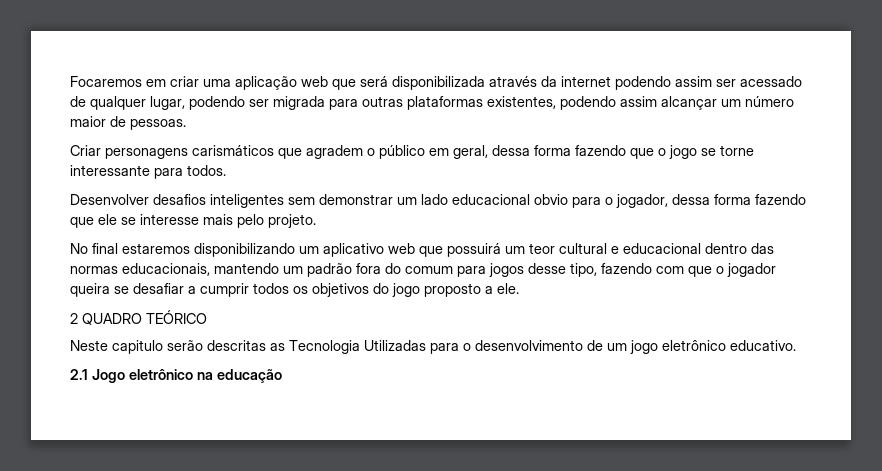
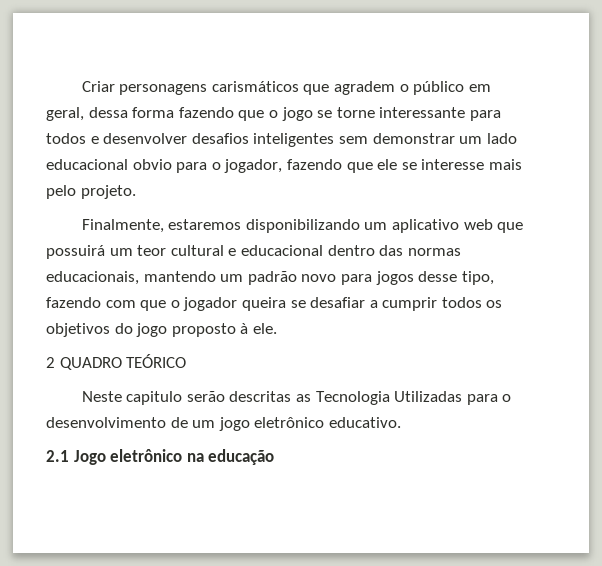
[70,76,802,90] [70,96,794,110] [70,116,186,130] Focaremos em criar uma aplicação web que será disponibilizada através da internet podendo assim ser acessado de qualquer lugar, podendo ser migrada para outras plataformas existentes, podendo assim alcançar um número maior de pessoas. // -> (81, 86) none
[187,165,226,176] [70,194,149,205] todos. // Desenvolver -> [46,133,188,144] todos e desenvolver
[672,194,751,205] dessa forma -> (283, 166) none
[70,243,118,254] No final -> [81,219,164,233] Finalmente,
[356,263,453,274] fora do comum -> [301,274,337,282] novo
[485,286,493,294] a -> [240,323,249,334] à

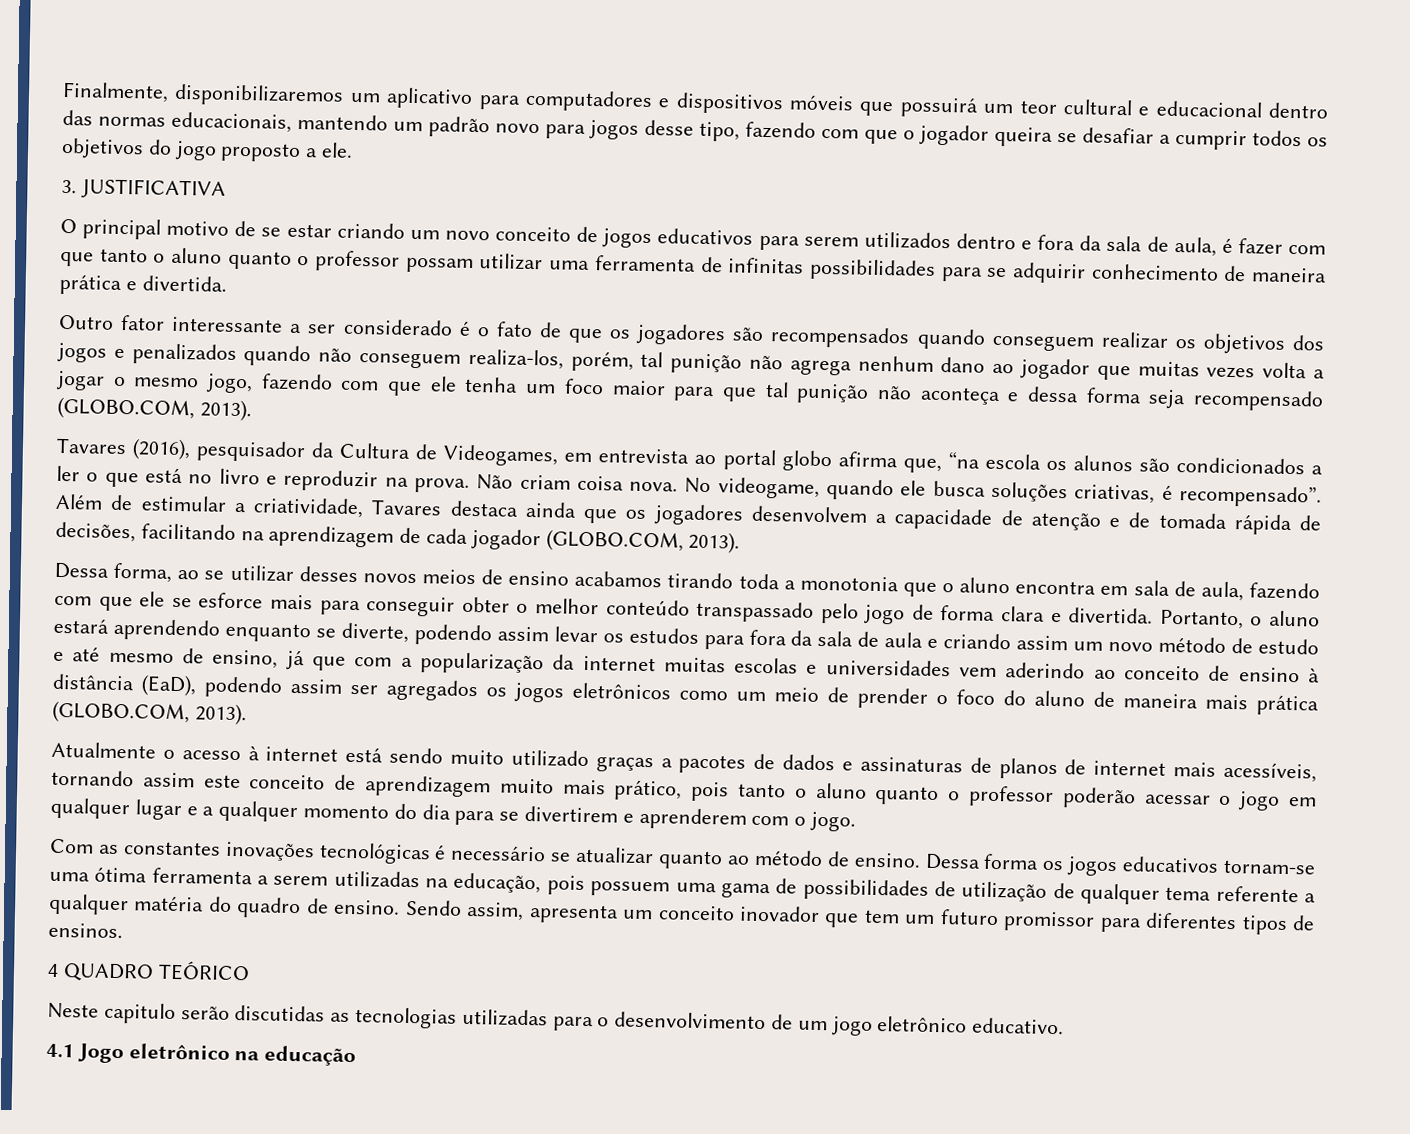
[81,81,491,95] [46,107,501,121] [46,133,517,147] [46,159,522,173] [46,185,136,199] [81,219,493,233] Criar personagens carismáticos que agradem o público em geral, dessa forma fazendo que o jogo se torne interessante para todos e desenvolver desafios inteligentes sem demonstrar um lado educacional obvio para o jogador, fazendo que ele se interesse mais pelo projeto. // Finalmente, estaremos disponibilizando um aplicativo web -> [62,81,854,115] Finalmente, disponibilizaremos um aplicativo para computadores e dispositivos móveis
[240,323,249,334] à -> [305,148,319,158] a
[46,357,55,368] 2 -> [61,178,226,200] [60,218,1326,257] [60,247,1328,284] [59,273,227,295] [58,314,1325,355] [57,342,1325,381] [56,370,1324,412] [57,396,252,422] [56,437,1323,475] [56,465,1323,508] [55,493,1321,536] [55,521,741,554] [54,562,1321,602] [54,591,1320,630] [53,617,1319,655] [53,646,1320,683] [52,673,1319,716] [52,700,247,726] [51,741,1318,783] [51,769,1317,811] [50,797,857,832] [50,838,1316,877] [49,866,1316,905] [48,893,1316,936] [48,922,123,939] [47,963,59,977] 3. JUSTIFICATIVA // O principal motivo de se estar criando um novo conceito de jogos educativos para serem utilizados dentro e fora da sala de aula, é fazer com que tanto o aluno quanto o professor possam utilizar uma ferramenta de infinitas possibilidades para se adquirir conhecimento de maneira prática e divertida. // Outro fator interessante a ser considerado é o fato de que os jogadores são recompensados quando conseguem realizar os objetivos dos jogos e penalizados quando não conseguem realiza-los, porém, tal punição não agrega nenhum dano ao jogador que muitas vezes volta a jogar o mesmo jogo, fazendo com que ele tenha um foco maior para que tal punição não aconteça e dessa forma seja recompensado (GLOBO.COM, 2013). // Tavares (2016), pesquisador da Cultura de Videogames, em entrevista ao portal globo afirma que, “na escola os alunos são condicionados a ler o que está no livro e reproduzir na prova. Não criam coisa nova. No videogame, quando ele busca soluções criativas, é recompensado”. Além de estimular a criatividade, Tavares destaca ainda que os jogadores desenvolvem a capacidade de atenção e de tomada rápida de decisões, facilitando na aprendizagem de cada jogador (GLOBO.COM, 2013). // Dessa forma, ao se utilizar desses novos meios de ensino acabamos tirando toda a monotonia que o aluno encontra em sala de aula, fazendo com que ele se esforce mais para conseguir obter o melhor conteúdo transpassado pelo jogo de forma clara e divertida. Portanto, o aluno estará aprendendo enquanto se diverte, podendo assim levar os estudos para fora da sala de aula e criando assim um novo método de estudo e até mesmo de ensino, já que com a popularização da internet muitas escolas e universidades vem aderindo ao conceito de ensino à distância (EaD), podendo assim ser agregados os jogos eletrônicos como um meio de prender o foco do aluno de maneira mais prática (GLOBO.COM, 2013). // Atualmente o acesso à internet está sendo muito utilizado graças a pacotes de dados e assinaturas de planos de internet mais acessíveis, tornando assim este conceito de aprendizagem muito mais prático, pois tanto o aluno quanto o professor poderão acessar o jogo em qualquer lugar e a qualquer momento do dia para se divertirem e aprenderem com o jogo. // Com as constantes inovações tecnológicas é necessário se atualizar quanto ao método de ensino. Dessa forma os jogos educativos tornam-se uma ótima ferramenta a serem utilizadas na educação, pois possuem uma gama de possibilidades de utilização de qualquer tema referente a qualquer matéria do quadro de ensino. Sendo assim, apresenta um conceito inovador que tem um futuro promissor para diferentes tipos de ensinos. // 4
[229,391,463,405] descritas as Tecnologia Utilizadas -> [234,1005,548,1029] discutidas as tecnologias utilizadas
[46,450,69,462] 2.1 -> [46,1043,74,1059] 4.1

